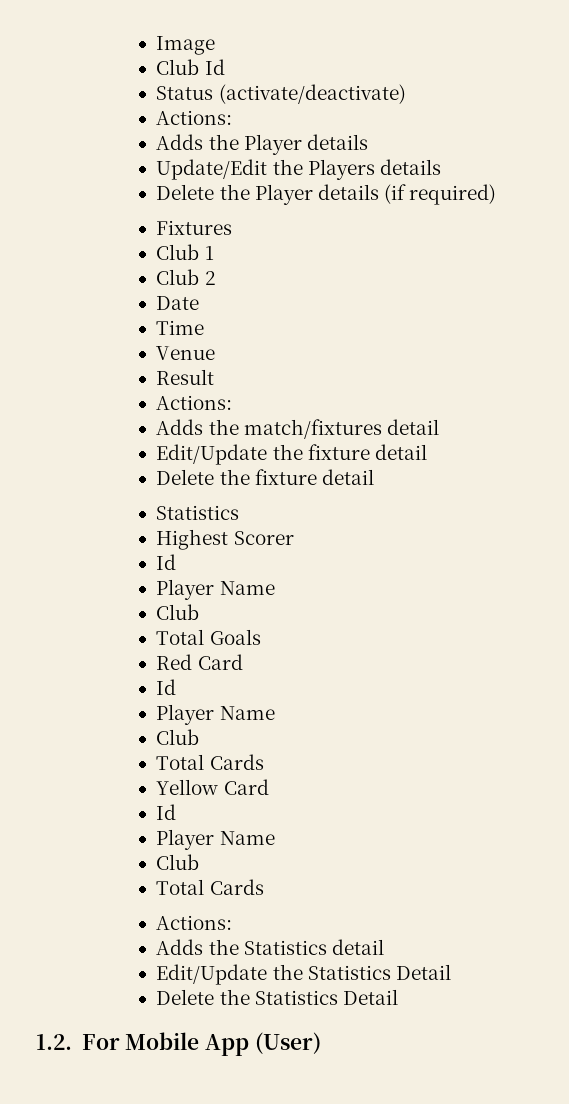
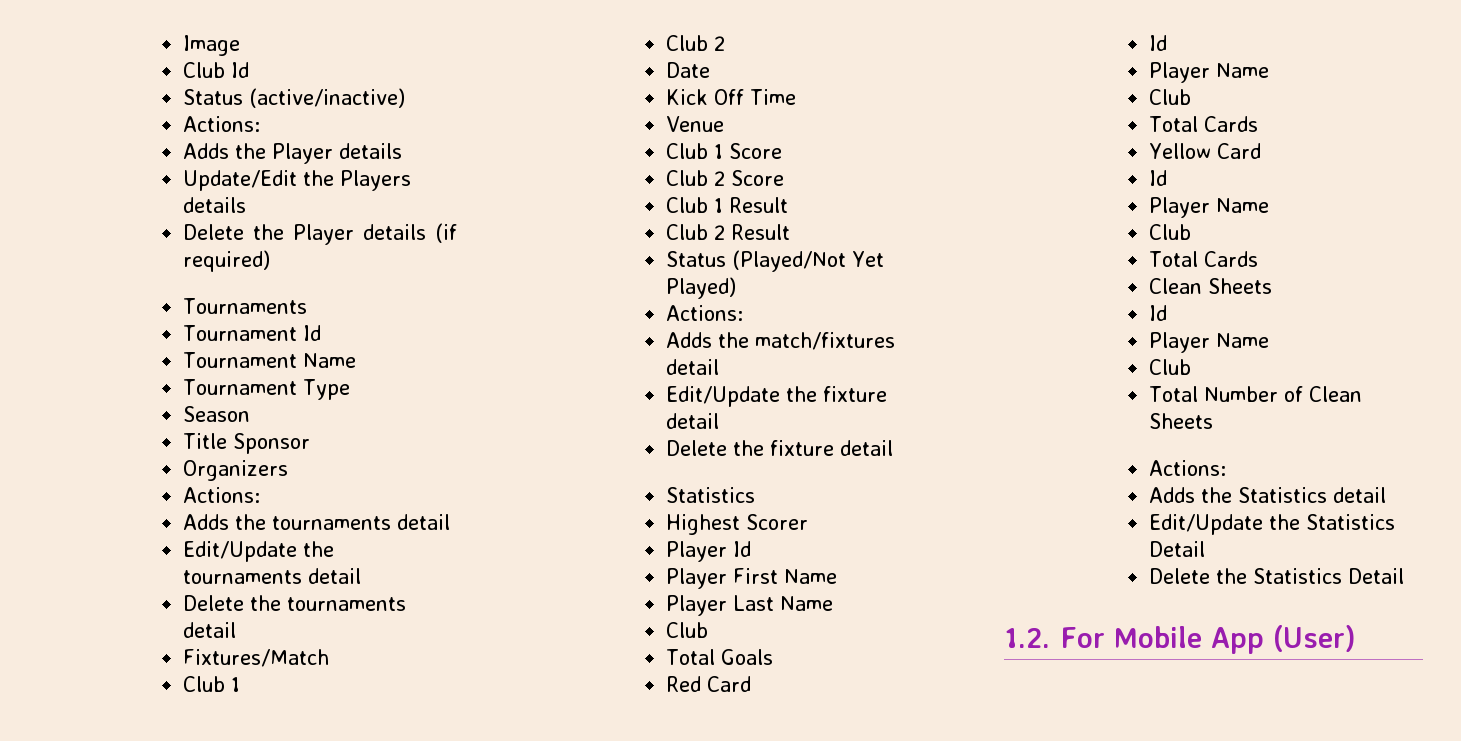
[218,84,406,104] (activate/deactivate) -> [248,88,405,108] (active/inactive)
[156,220,233,235] Fixtures -> [182,298,307,314] [182,325,321,341] [182,352,356,368] [182,379,350,400] [182,406,250,422] [182,433,310,454] [182,460,288,481] [182,487,260,503] [182,514,450,530] [182,541,334,562] [182,568,361,584] [182,595,406,611] [182,622,236,638] [182,649,329,667] Tournaments // Tournament Id // Tournament Name // Tournament Type // Season // Title Sponsor // Organizers // Actions: // Adds the tournaments detail // Edit/Update the tournaments detail // Delete the tournaments detail // Fixtures/Match
(200, 303) none -> [665,89,744,105] Kick Off
[156,369,215,385] Result -> [665,143,782,159] [665,170,784,186] [665,197,788,213] [665,224,790,240] [665,250,884,272] [665,277,736,299] Club 1 Score // Club 2 Score // Club 1 Result // Club 2 Result // Status (Played/Not Yet Played)
[156,554,177,570] [156,579,215,600] Id // Player -> [665,541,751,562] [665,568,837,589] [665,595,774,616] Player Id // Player First Name // Player Last
(264, 887) none -> [1148,278,1272,294] [1148,305,1167,321] [1148,332,1269,353] [1148,359,1191,375] [1148,386,1362,402] [1148,413,1213,429] // Clean Sheets // Id // Player Name // Club // Total Number of Clean Sheets

